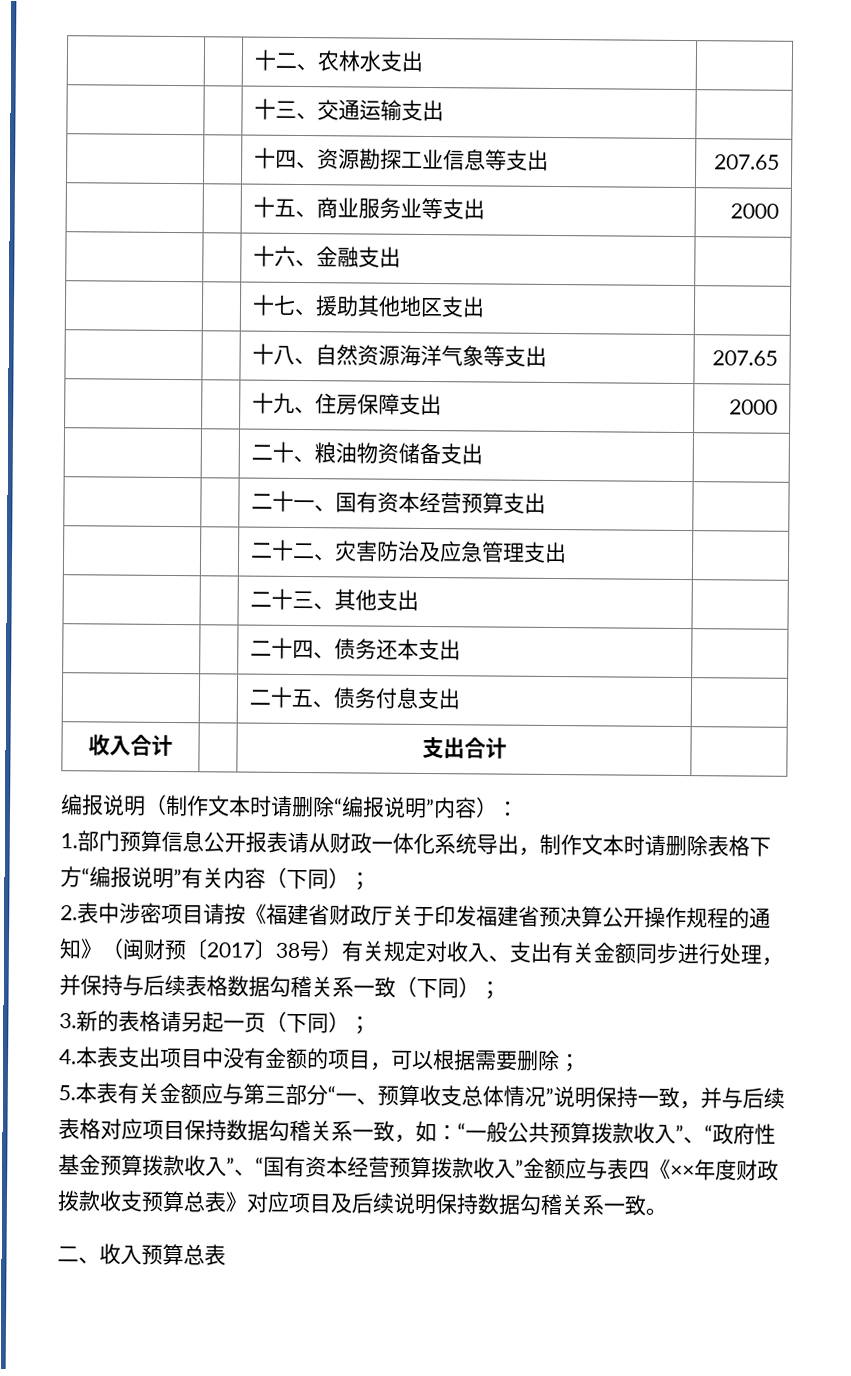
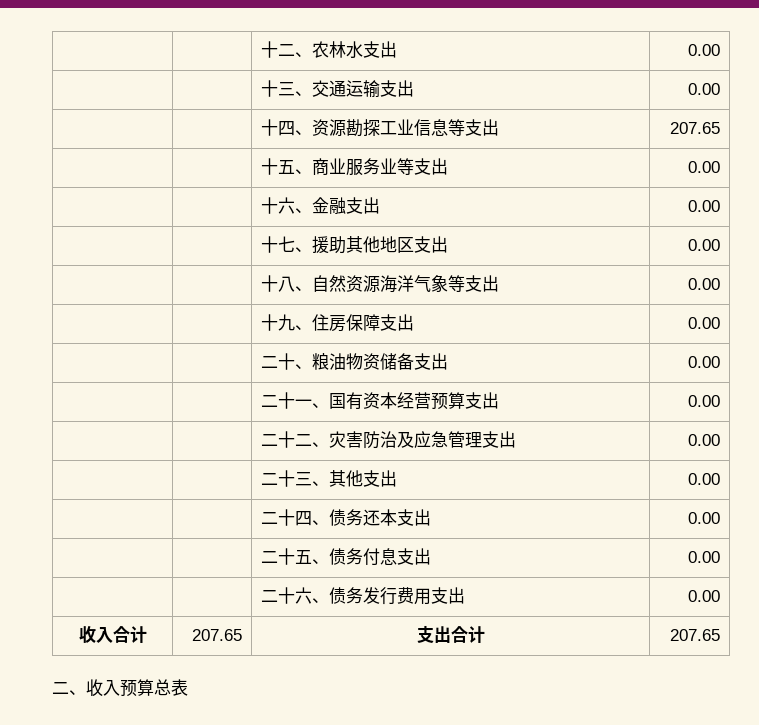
(424, 61) none -> [688,44,721,56] 0.00
(444, 110) none -> [688,83,721,95] 0.00
[730,203,780,219] 2000 -> [688,161,721,173] 0.00
(401, 257) none -> [688,200,721,212] 0.00
(485, 307) none -> [688,239,721,251] 0.00
[712,350,779,366] 207.65 -> [688,278,721,290] 0.00
[729,399,779,415] 2000 -> [688,317,721,329] 0.00
(483, 454) none -> [688,356,721,368] 0.00
(546, 503) none -> [688,395,721,407] 0.00
(567, 552) none -> [688,434,721,446] 0.00
(419, 600) none -> [688,473,721,485] 0.00
(461, 650) none -> [688,512,721,524] 0.00
(460, 699) none -> [688,551,721,563] [260,587,465,605] [688,590,721,602] 0.00 // | | 二十六、债务发行费用支出 | 0.00
(173, 745) none -> [192,629,243,641] 207.65
[60,794,519,819] [60,830,771,857] [60,866,371,891] [60,902,771,929] [59,938,783,966] [59,974,501,1000] [59,1010,371,1035] [59,1046,581,1073] [58,1082,785,1110] [58,1118,776,1145] [58,1154,779,1181] [57,1190,667,1216] // 编报说明（制作文本时请删除“编报说明”内容）： // 1.部门预算信息公开报表请从财政一体化系统导出，制作文本时请删除表格下方“编报说明”有关内容（下同）； // 2.表中涉密项目请按《福建省财政厅关于印发福建省预决算公开操作规程的通知》（闽财预〔2017〕38号）有关规定对收入、支出有关金额同步进行处理，并保持与后续表格数据勾稽关系一致（下同）； // 3.新的表格请另起一页（下同）； // 4.本表支出项目中没有金额的项目，可以根据需要删除； // 5.本表有关金额应与第三部分“一、预算收支总体情况”说明保持一致，并与后续表格对应项目保持数据勾稽关系一致，如：“一般公共预算拨款收入”、“政府性基金预算拨款收入”、“国有资本经营预算拨款收入”金额应与表四《××年度财政拨款收支预算总表》对应项目及后续说明保持数据勾稽关系一致。 -> [670,629,721,641] 207.65

